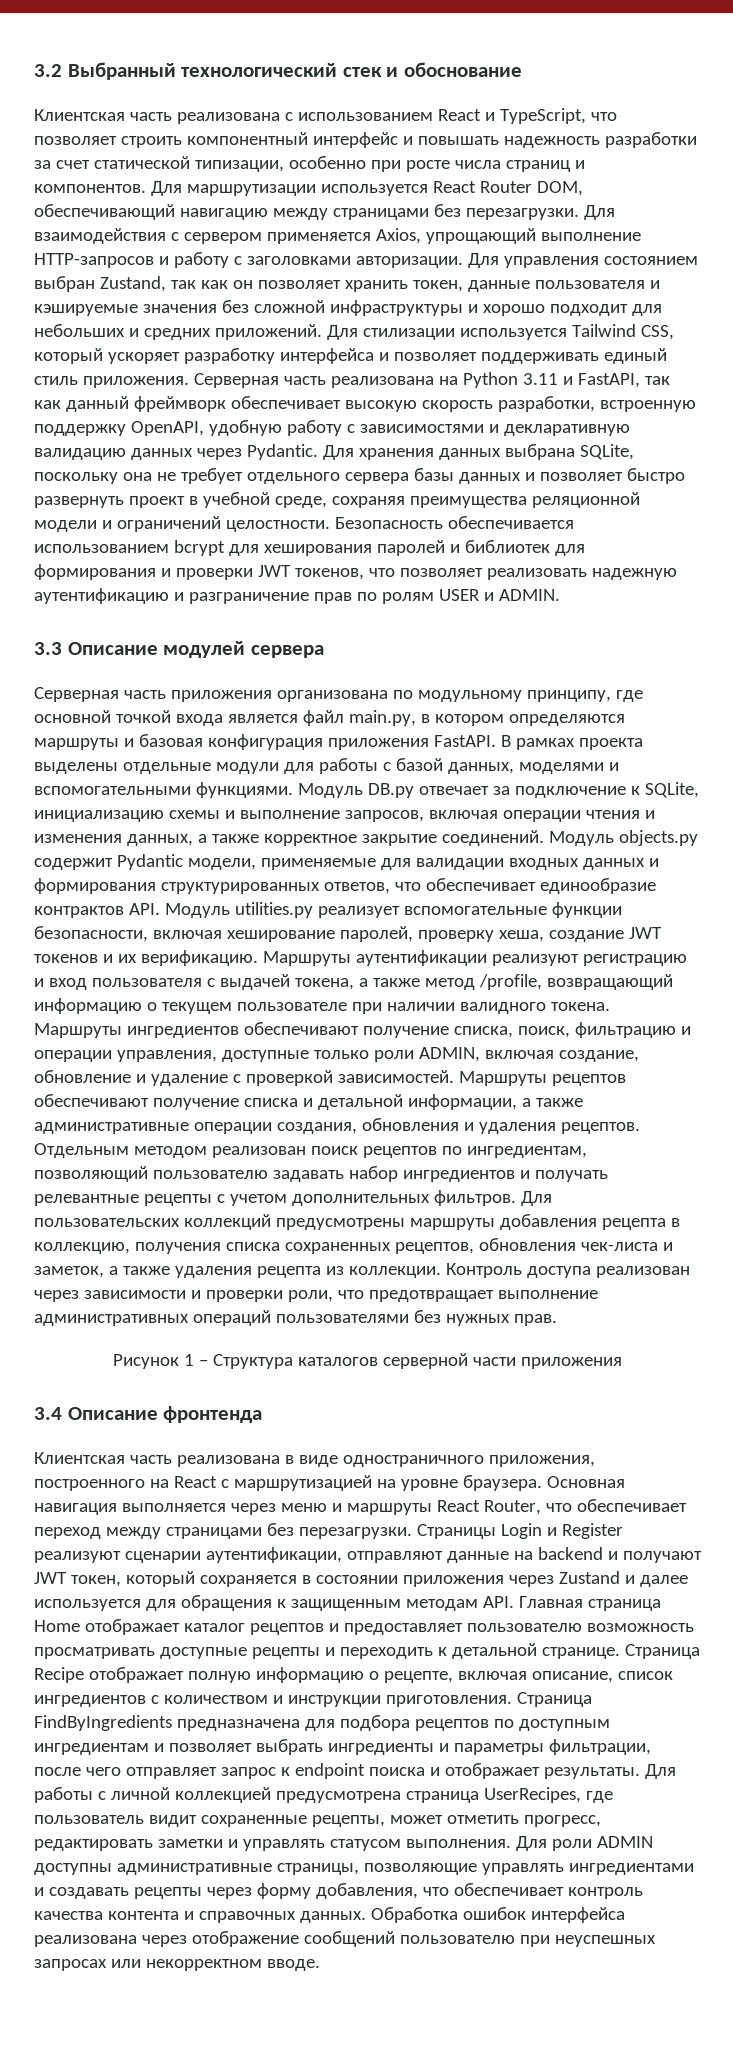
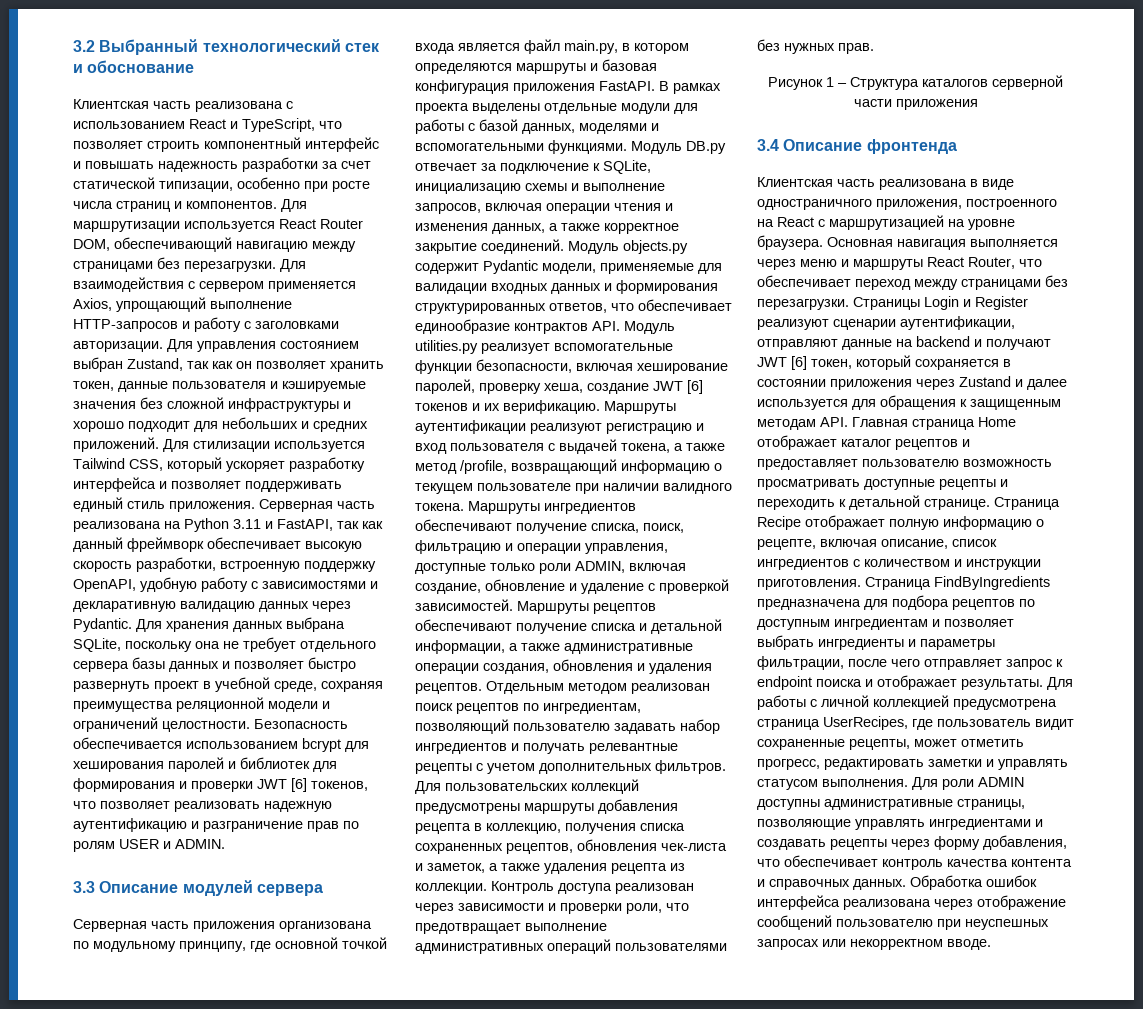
(291, 571) none -> [291,778,307,792] [6]
(662, 933) none -> [687,380,703,394] [6]
(67, 1578) none -> [791,356,807,370] [6]

